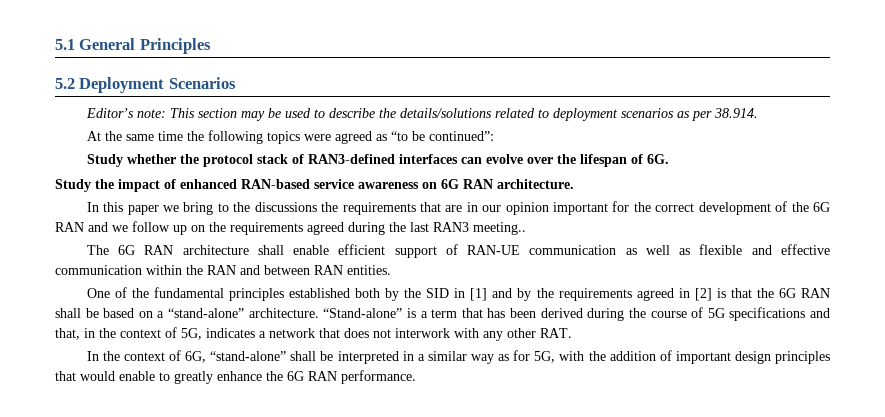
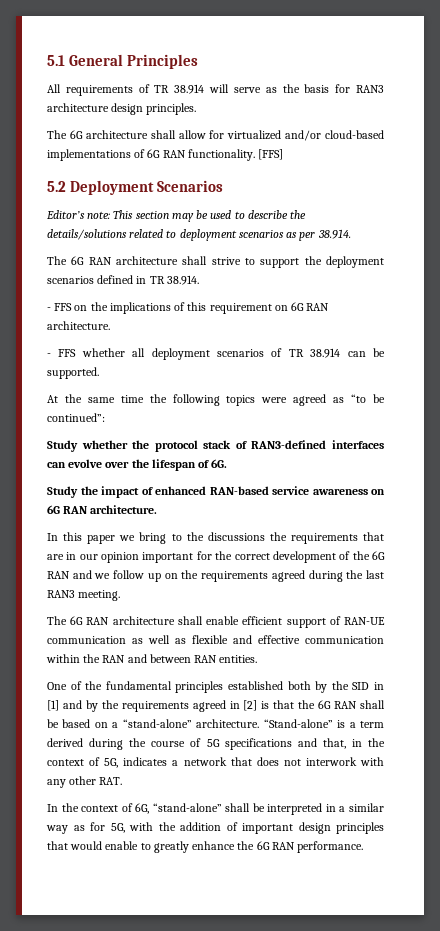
(211, 46) none -> [47,84,384,96] [47,103,197,115] [47,130,384,141] [47,149,284,161] // All requirements of TR 38.914 will serve as the basis for RAN3 architecture design principles. // The 6G architecture shall allow for virtualized and/or cloud-based implementations of 6G RAN functionality. [FFS]
(758, 113) none -> [47,256,384,268] [47,275,199,285] [47,302,330,314] [47,321,110,330] [47,348,385,360] [47,367,99,379] // The 6G RAN architecture shall strive to support the deployment scenarios defined in TR 38.914. // - FFS on the implications of this requirement on 6G RAN architecture. // - FFS whether all deployment scenarios of TR 38.914 can be supported.
[473,222,526,235] meeting.. -> [78,590,121,601] meeting.
[461,308,537,318] that has been -> (385, 724) none

